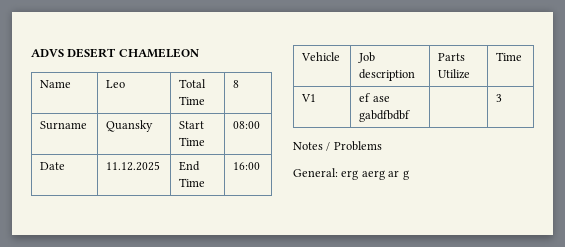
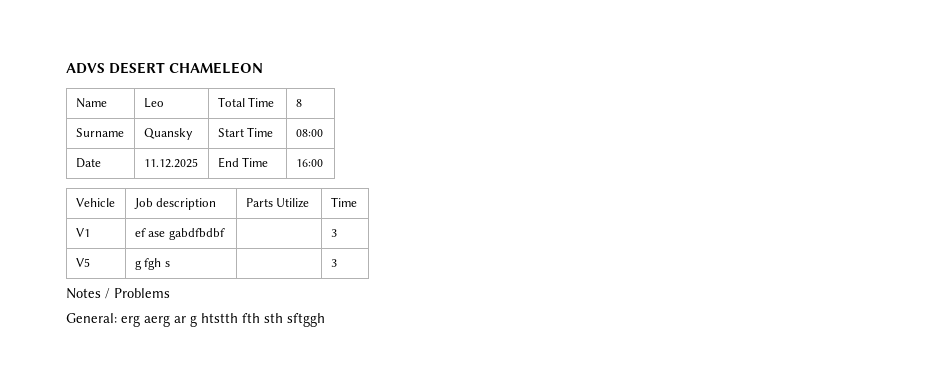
(503, 98) none -> [75,258,90,267] [134,258,170,270] [330,259,337,267] // V5 | g fgh s | | 3
(409, 175) none -> [201,313,325,327] htstth fth sth sftggh

